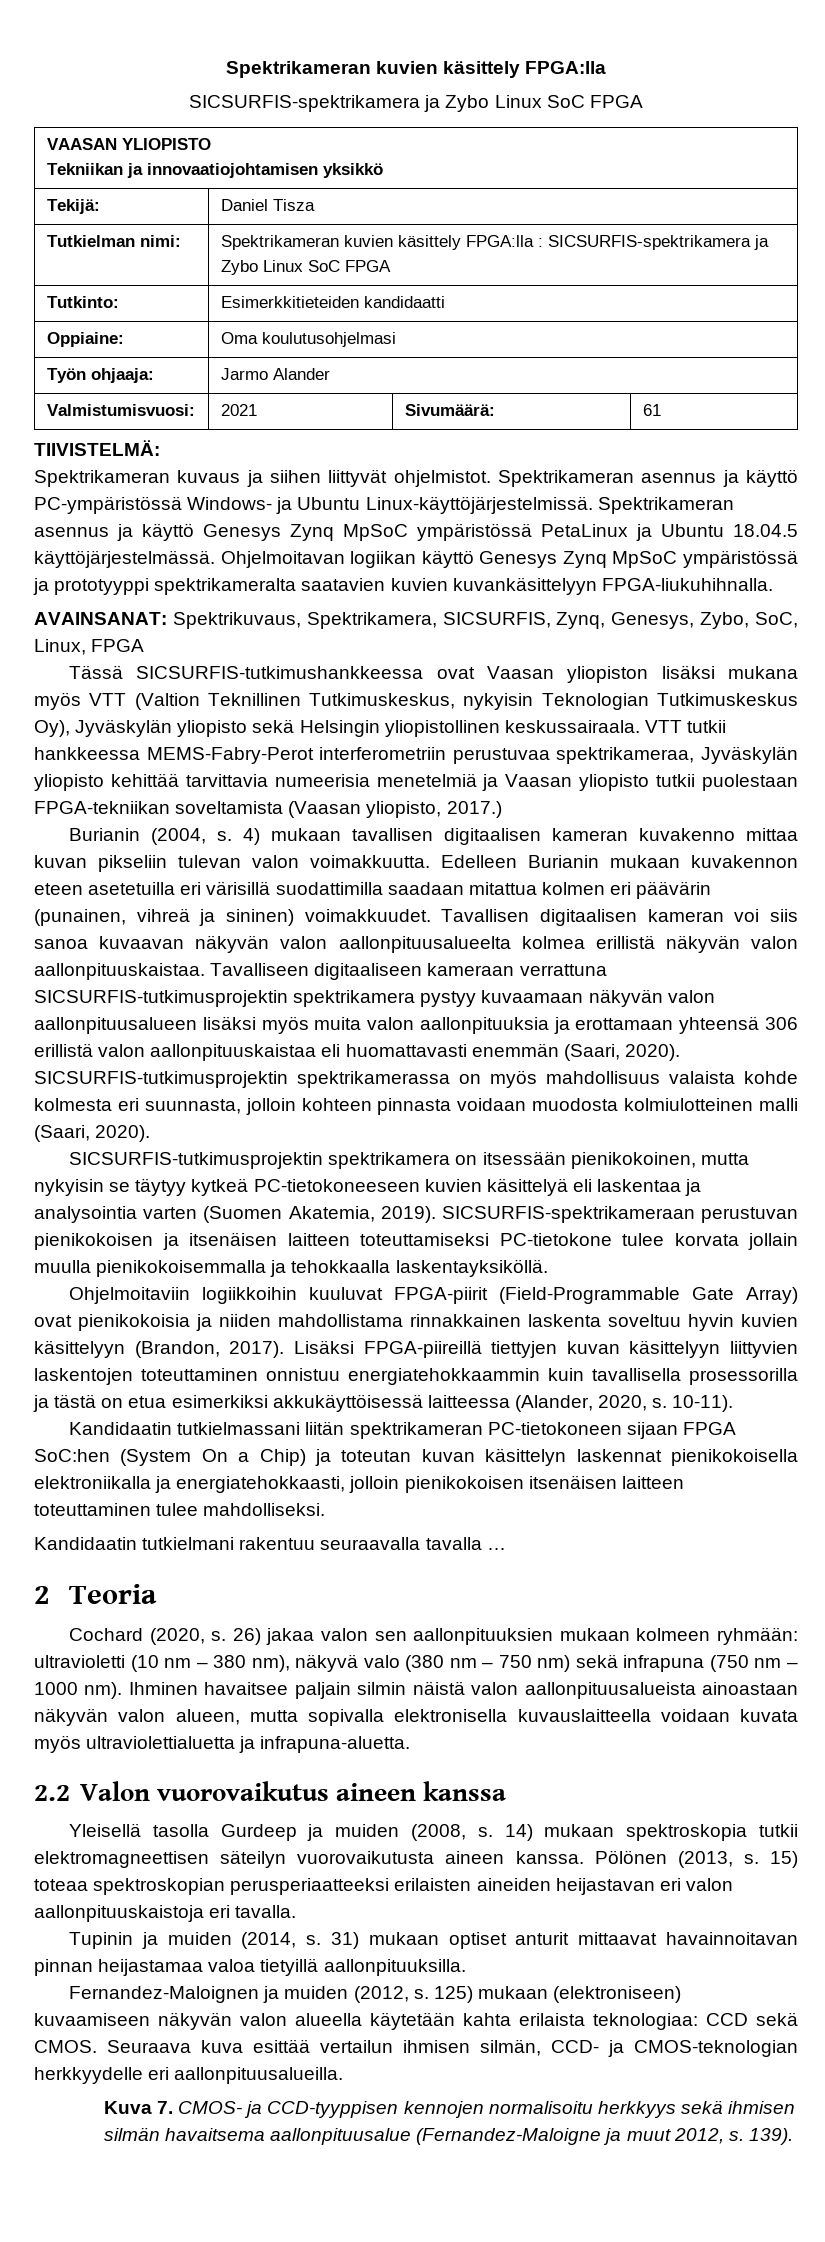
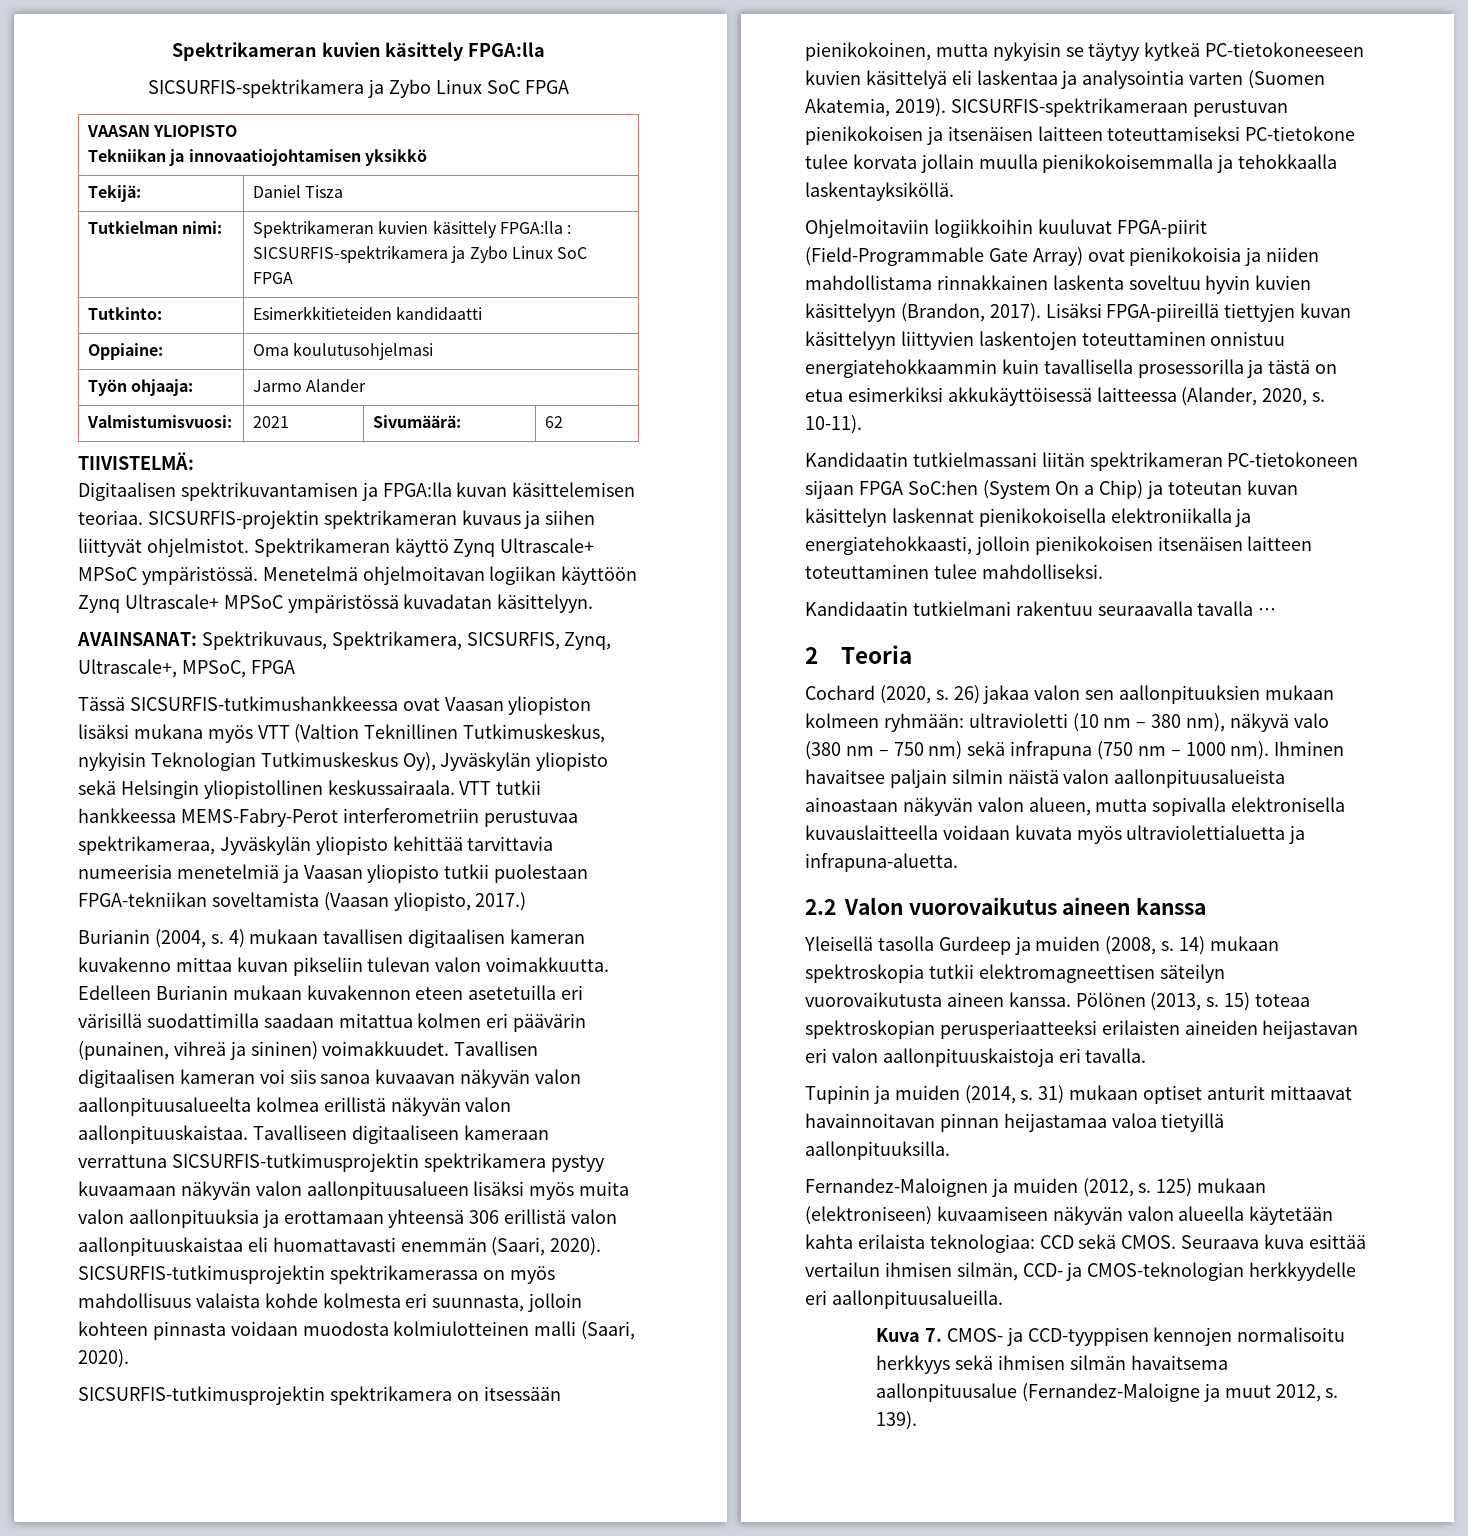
[642,404,661,416] 61 -> [545,416,564,428] 62
[34,470,170,487] Spektrikameran -> [78,482,636,501] [78,510,457,529] Digitaalisen spektrikuvantamisen ja FPGA:lla kuvan käsittelemisen teoriaa. SICSURFIS-projektin spektrikameran
[641,469,799,487] [34,496,734,514] [34,523,798,541] [34,550,798,568] [33,577,773,595] asennus ja käyttö PC-ympäristössä Windows- ja Ubuntu Linux-käyttöjärjestelmissä. Spektrikameran asennus ja käyttö Genesys Zynq MpSoC ympäristössä PetaLinux ja Ubuntu 18.04.5 käyttöjärjestelmässä. Ohjelmoitavan logiikan käyttö Genesys Zynq MpSoC ympäristössä ja prototyyppi spektrikameralta saatavien kuvien kuvankäsittelyyn FPGA-liukuhihnalla. -> [394,538,595,557] [78,566,638,585] [78,594,594,613] käyttö Zynq Ultrascale+ MPSoC ympäristössä. Menetelmä ohjelmoitavan logiikan käyttöön Zynq Ultrascale+ MPSoC ympäristössä kuvadatan käsittelyyn.
[611,612,799,629] [34,639,86,655] Genesys, Zybo, SoC, Linux, -> [78,659,246,678] Ultrascale+, MPSoC,

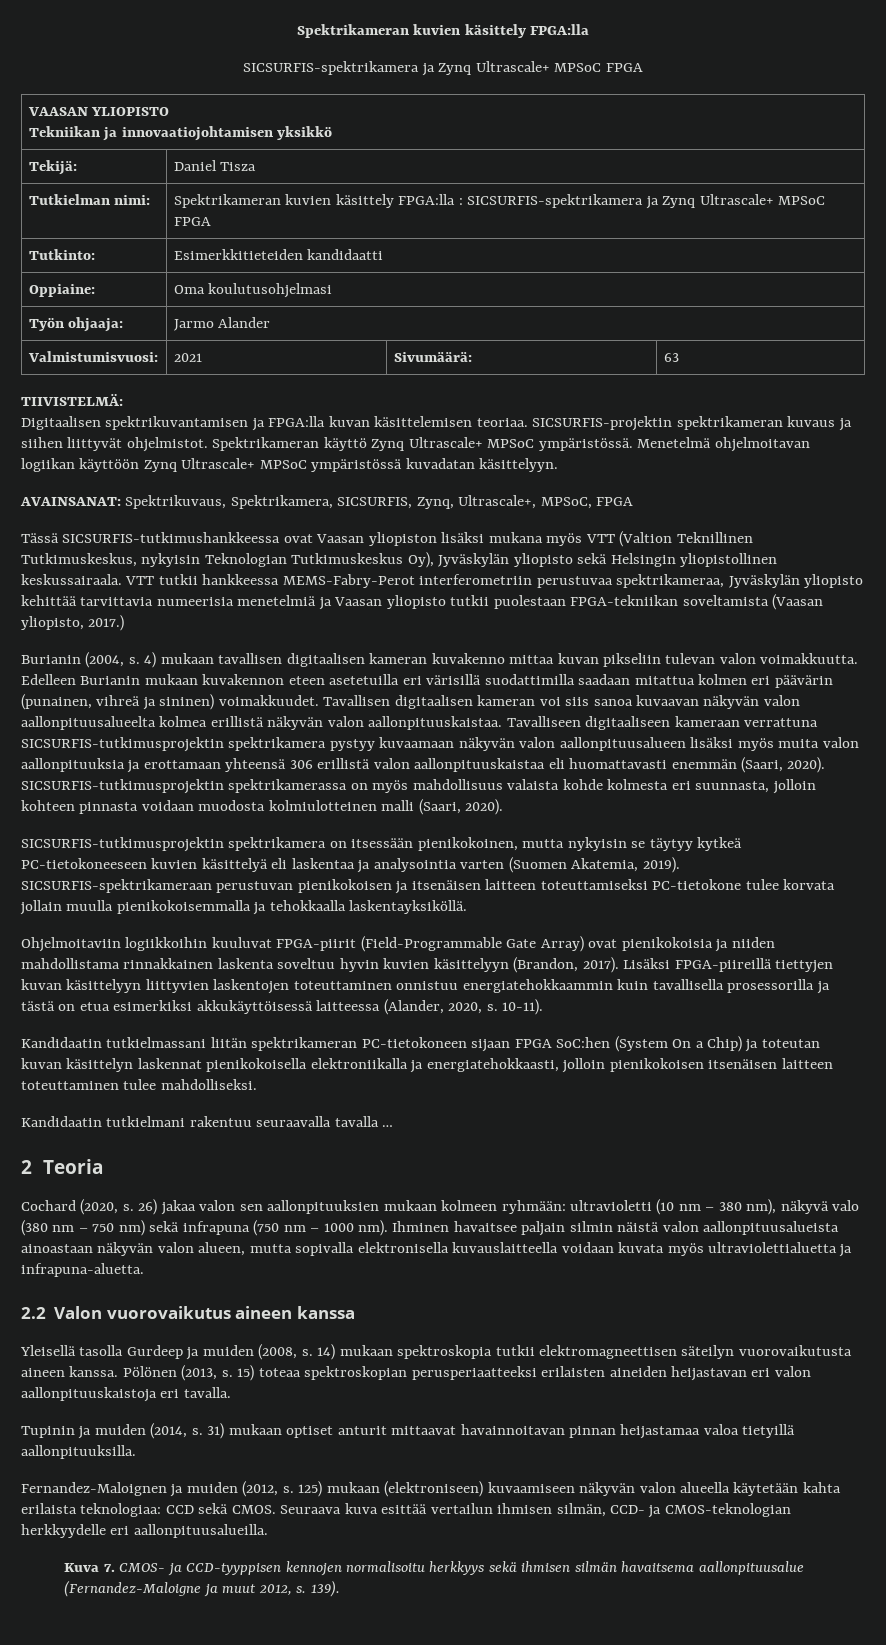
[389,79,520,98] Zybo Linux SoC -> [438,61,602,75] Zynq Ultrascale+ MPSoC
[469,246,588,263] Zybo Linux SoC -> [662,194,826,208] Zynq Ultrascale+ MPSoC
[545,416,564,428] 62 -> [663,353,679,362] 63

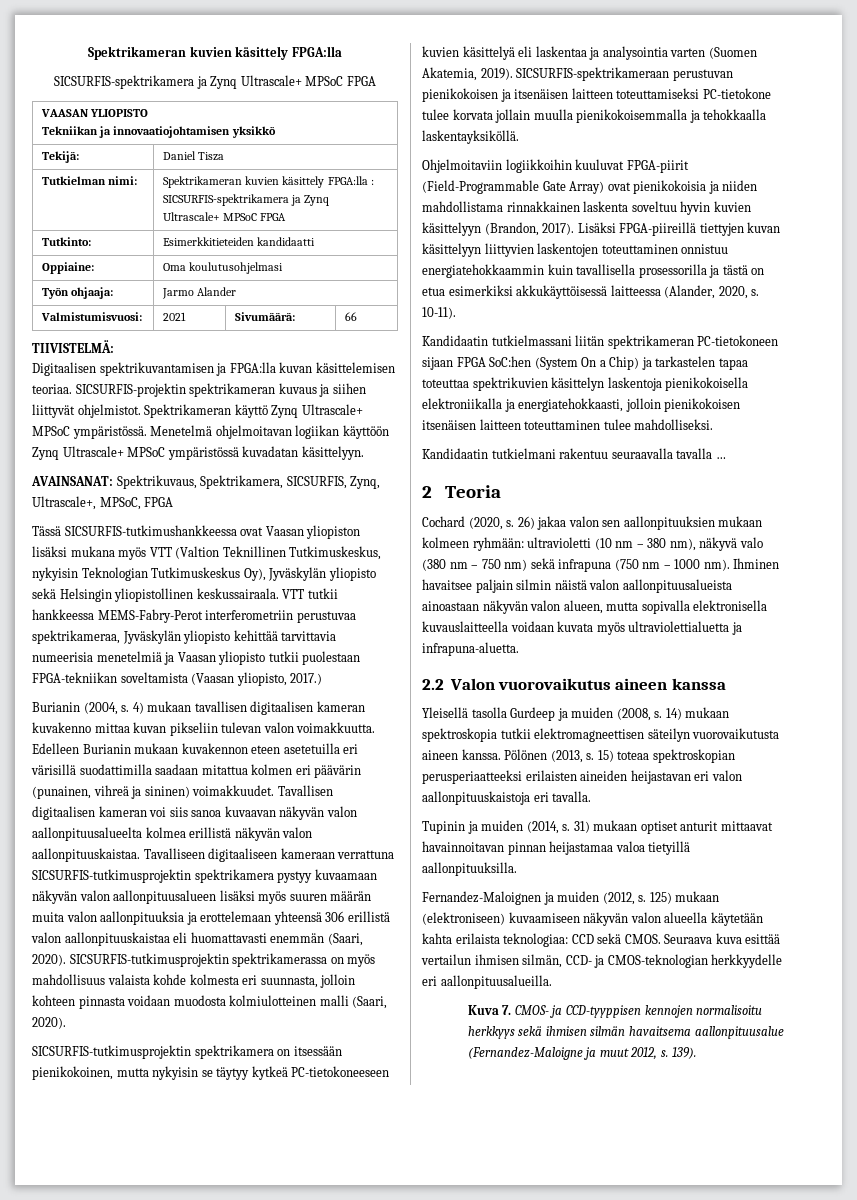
[663,353,679,362] 63 -> [345,312,358,321] 66
(774, 744) none -> [289,891,372,901] suuren määrän
[143,760,221,769] erottamaan -> [200,911,272,922] erottelemaan
[761,1039,820,1048] [21,1058,202,1072] toteutan kuvan käsittelyn laskennat -> [655,356,748,370] [422,377,662,391] tarkastelen tapaa toteuttaa spektrikuvien käsittelyn laskentoja

